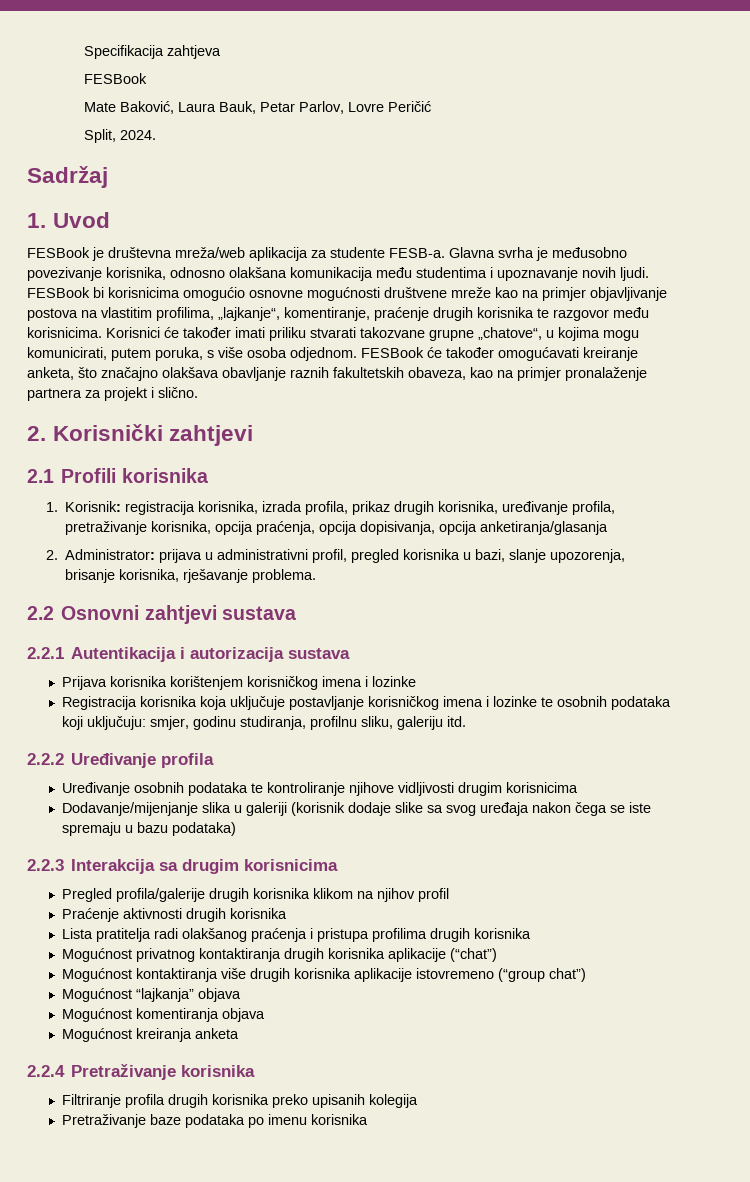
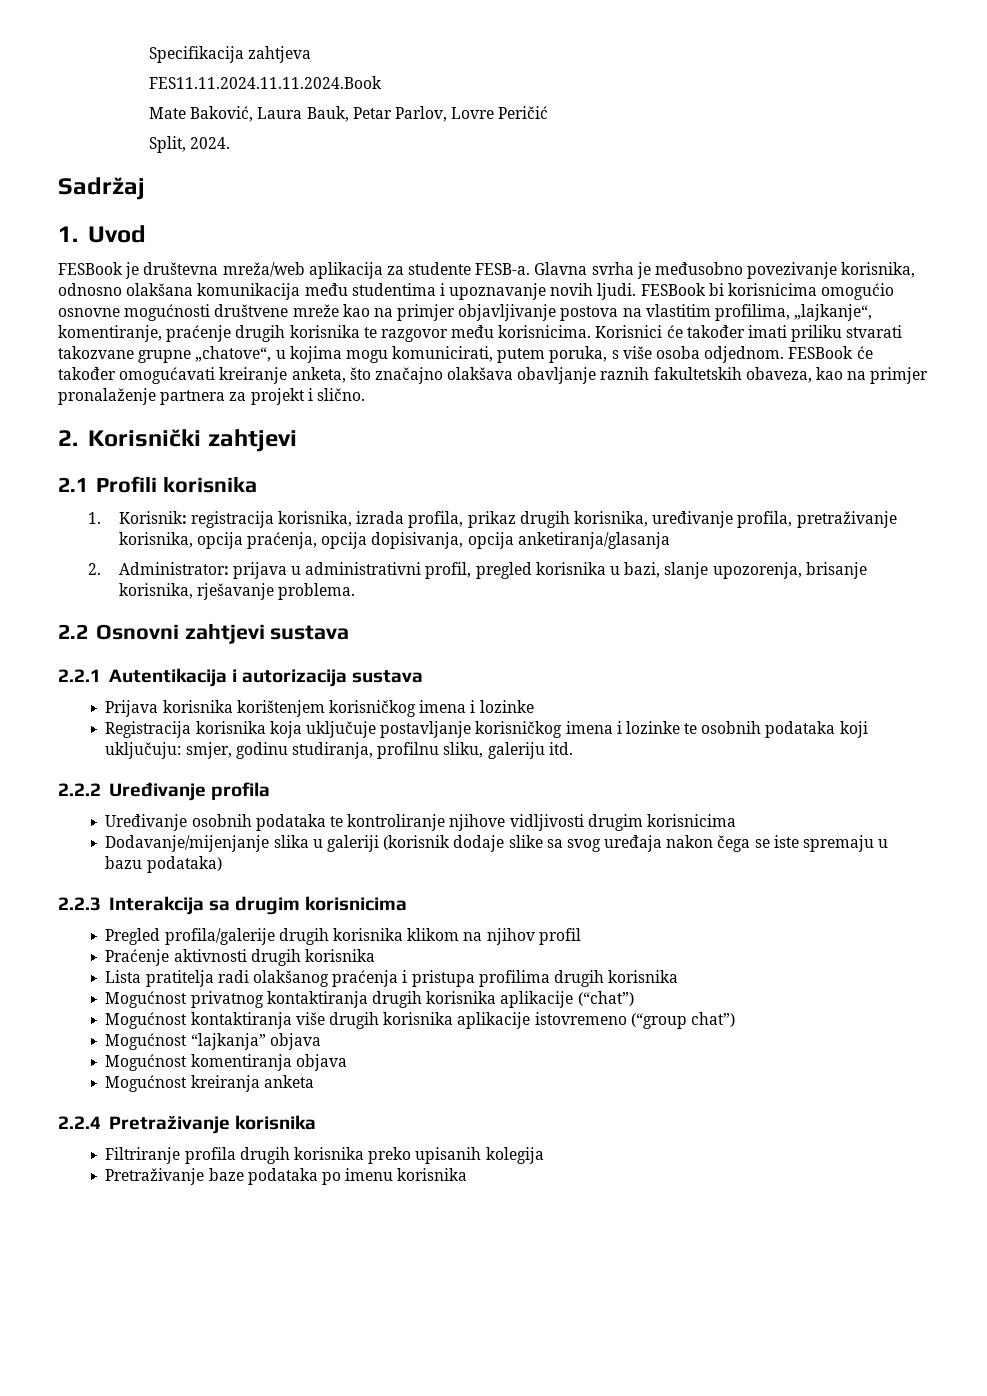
[84,73,148,84] FESBook -> [149,76,383,89] FES11.11.2024.11.11.2024.Book

